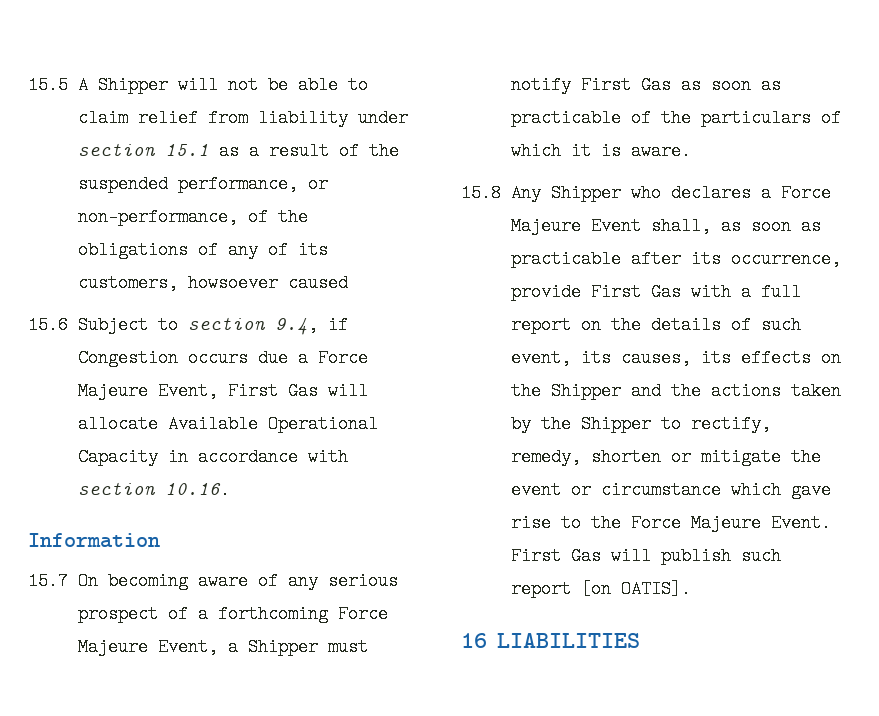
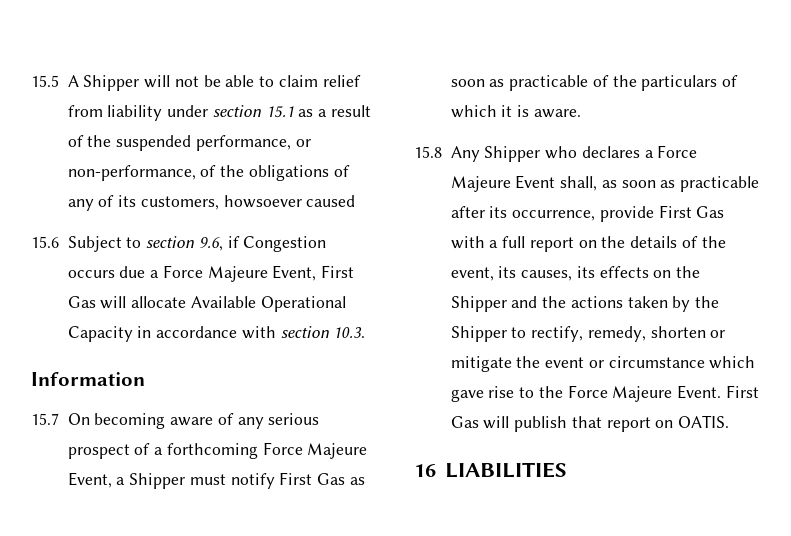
[274,316,318,336] 9.4, -> [198,237,223,251] 9.6,
[164,481,230,499] 10.16. -> [333,327,366,338] 10.3.
[760,316,801,334] such -> [701,236,726,248] the
[740,547,781,565] [510,580,691,598] such report [on OATIS]. -> [571,415,730,432] that report on OATIS.

